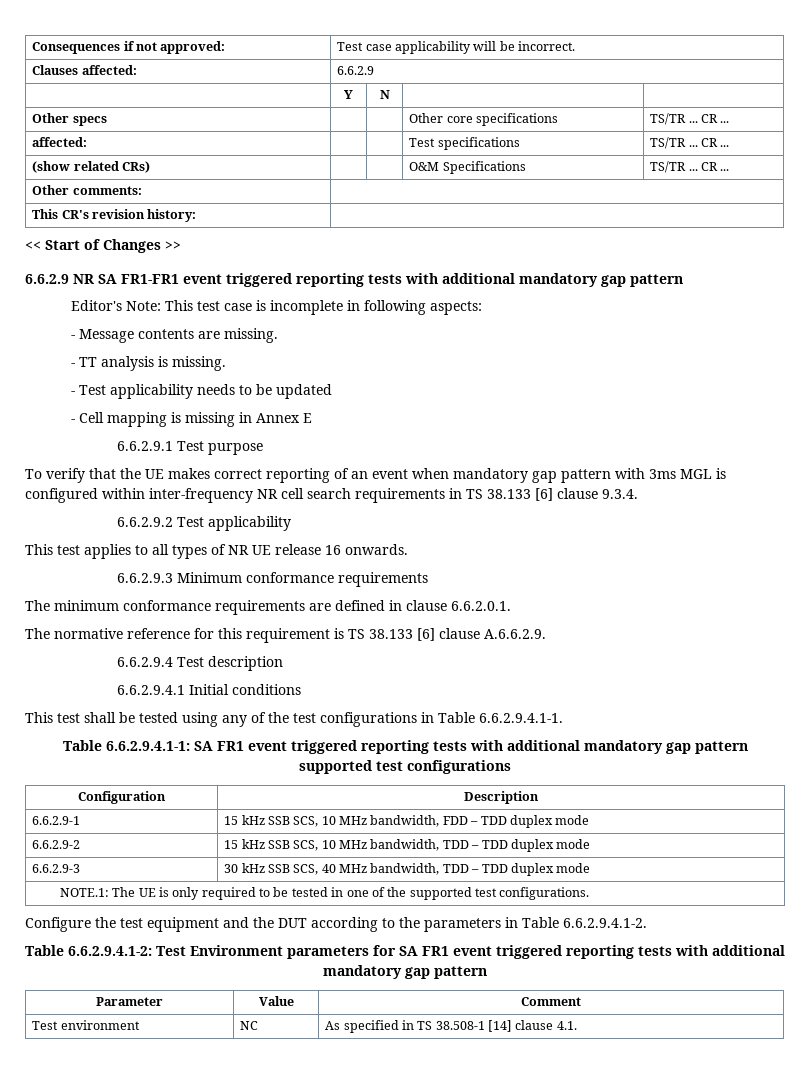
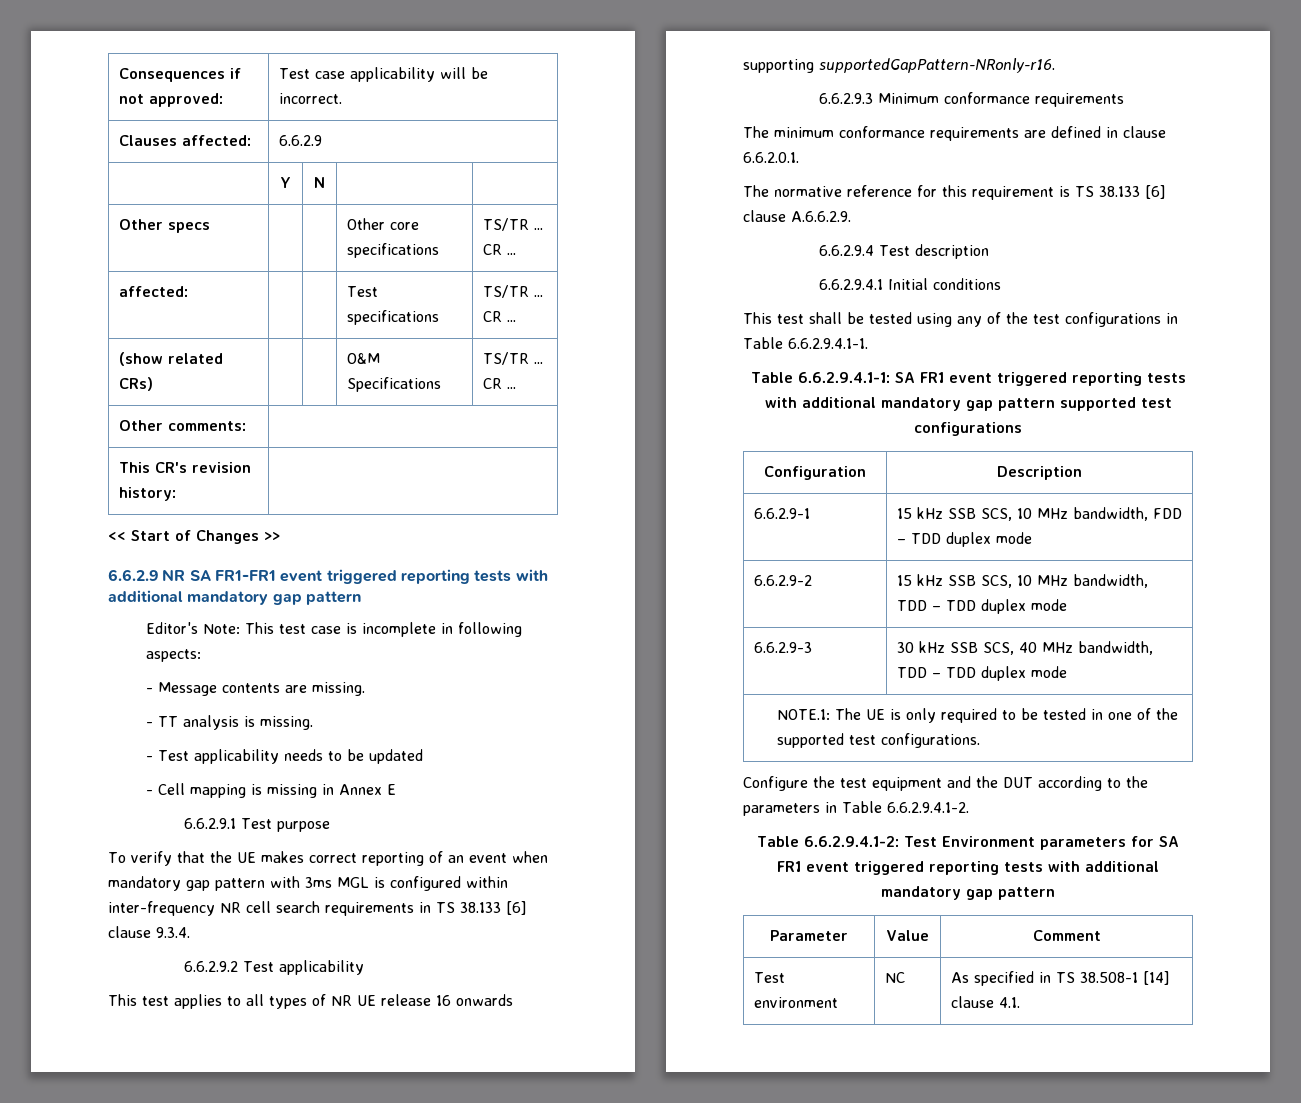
[345,544,408,555] onwards. -> [456,994,513,1006] [743,58,1055,73] onwards supporting supportedGapPattern-NRonly-r16.

